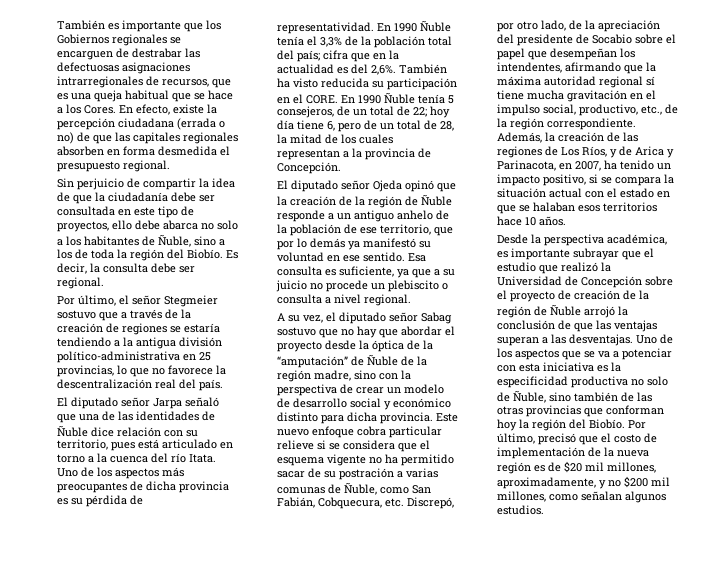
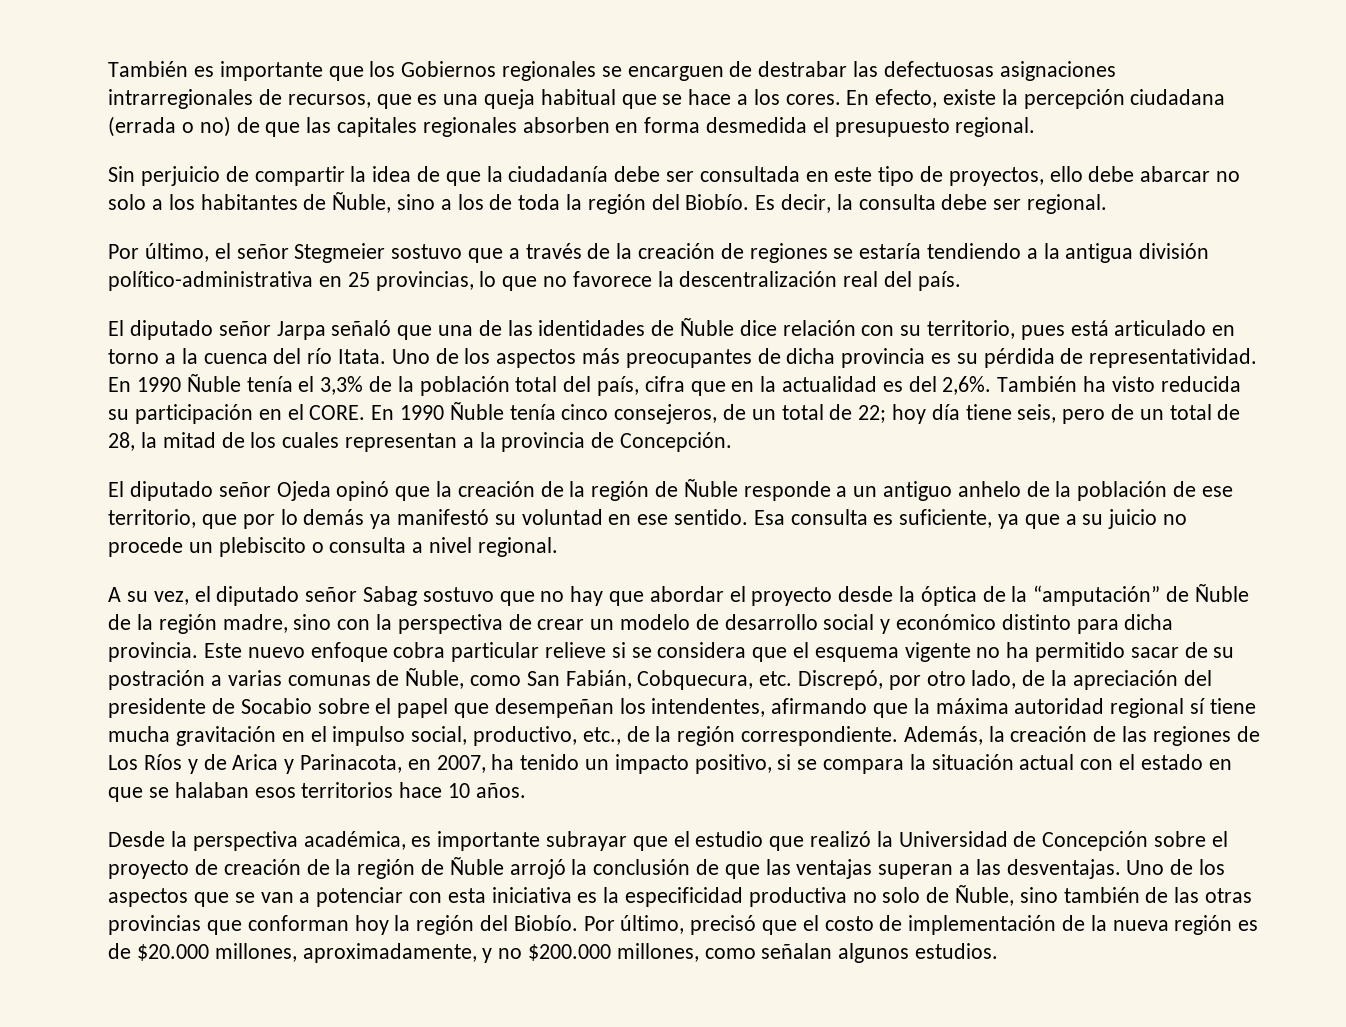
[83,105,116,114] Cores. -> [785,94,841,105] cores.
[162,220,198,230] abarca -> [1140,166,1211,182] abarcar
[296,50,320,62] país; -> [597,376,640,396] país,
[447,95,454,104] 5 -> [561,404,609,420] cinco
[326,121,335,131] 6, -> [1017,404,1057,423] seis,
[581,146,607,157] Ríos, -> [143,754,182,770] Ríos
[597,351,610,358] va -> [260,892,294,903] van
[563,461,604,473] $20 mil -> [136,944,209,961] $20.000
[623,476,670,488] $200 mil -> [527,944,611,961] $200.000

